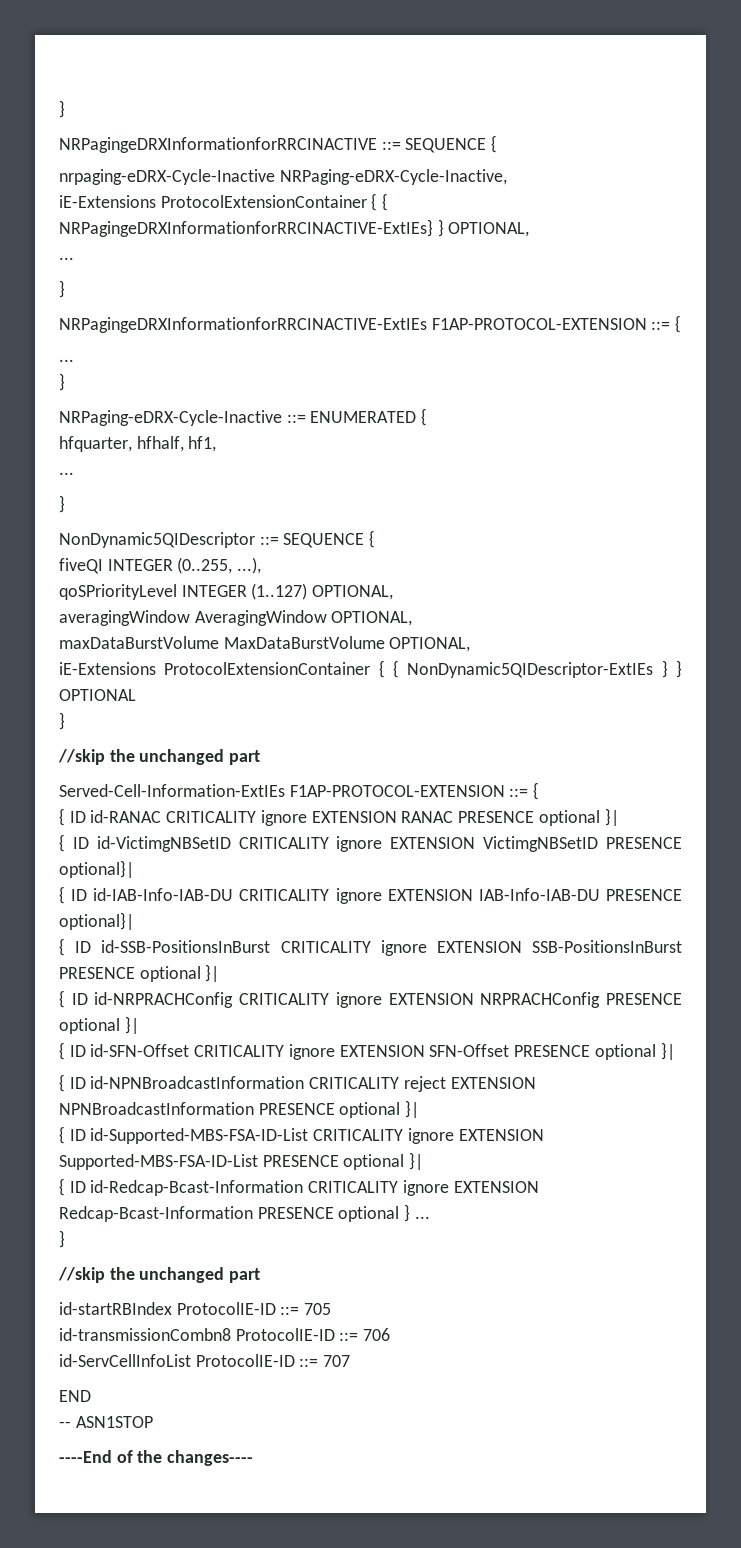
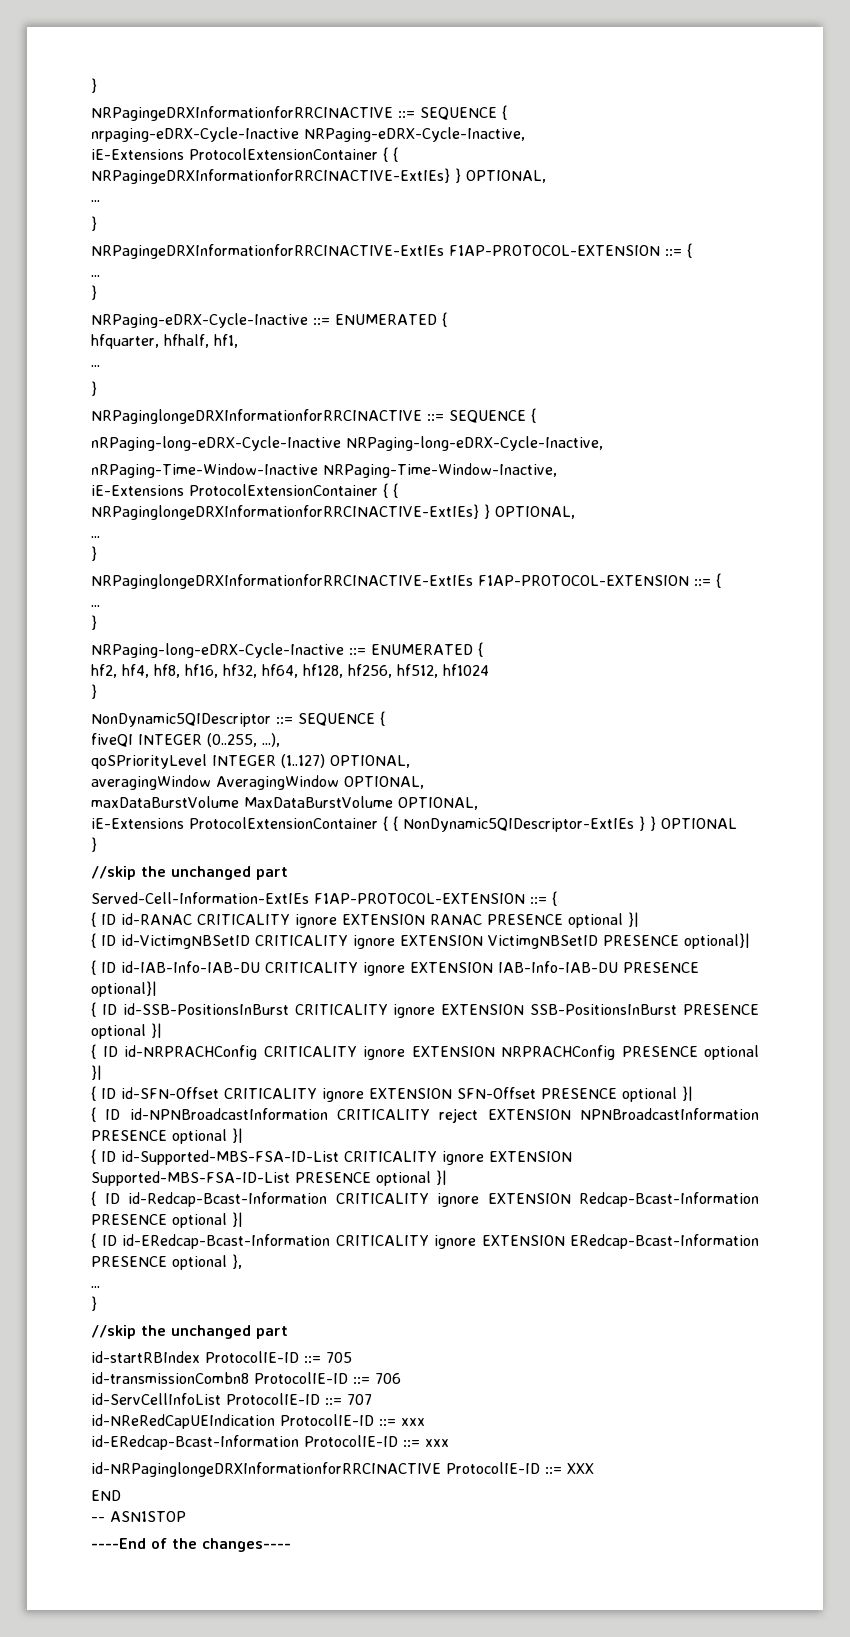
(65, 504) none -> [91,408,536,424] [91,436,603,451] [91,463,557,478] [91,483,398,498] [91,504,575,520] [91,536,100,538] [91,546,97,561] [91,573,721,589] [91,605,100,607] [91,615,97,630] [91,642,483,658] [91,664,489,678] [91,684,97,699] // NRPaginglongeDRXInformationforRRCINACTIVE ::= SEQUENCE { // nRPaging-long-eDRX-Cycle-Inactive NRPaging-long-eDRX-Cycle-Inactive, // nRPaging-Time-Window-Inactive NRPaging-Time-Window-Inactive, // iE-Extensions ProtocolExtensionContainer { { NRPaginglongeDRXInformationforRRCINACTIVE-ExtIEs} } OPTIONAL, // ... // } // NRPaginglongeDRXInformationforRRCINACTIVE-ExtIEs F1AP-PROTOCOL-EXTENSION ::= { // ... // } // NRPaging-long-eDRX-Cycle-Inactive ::= ENUMERATED { // hf2, hf4, hf8, hf16, hf32, hf64, hf128, hf256, hf512, hf1024 // }
[404,1204,411,1222] } -> [232,1212,243,1227] [91,1233,759,1249] [91,1254,242,1270] }| // { ID id-ERedcap-Bcast-Information CRITICALITY ignore EXTENSION ERedcap-Bcast-Information PRESENCE optional }, //
(351, 1361) none -> [91,1414,425,1429] [91,1435,449,1450] [91,1462,594,1477] // id-NReRedCapUEIndication ProtocolIE-ID ::= xxx // id-ERedcap-Bcast-Information ProtocolIE-ID ::= xxx // id-NRPaginglongeDRXInformationforRRCINACTIVE ProtocolIE-ID ::= XXX

